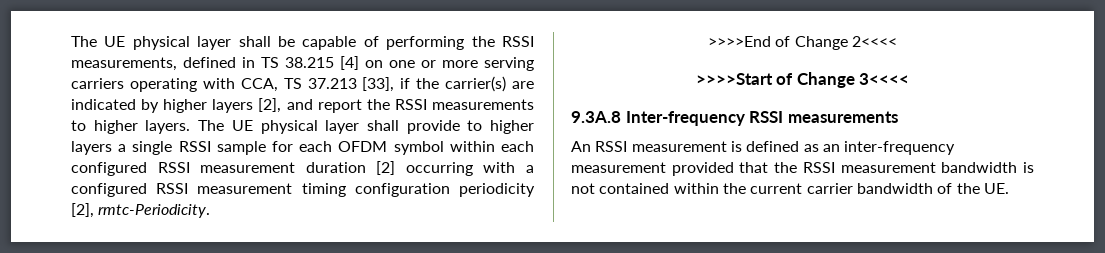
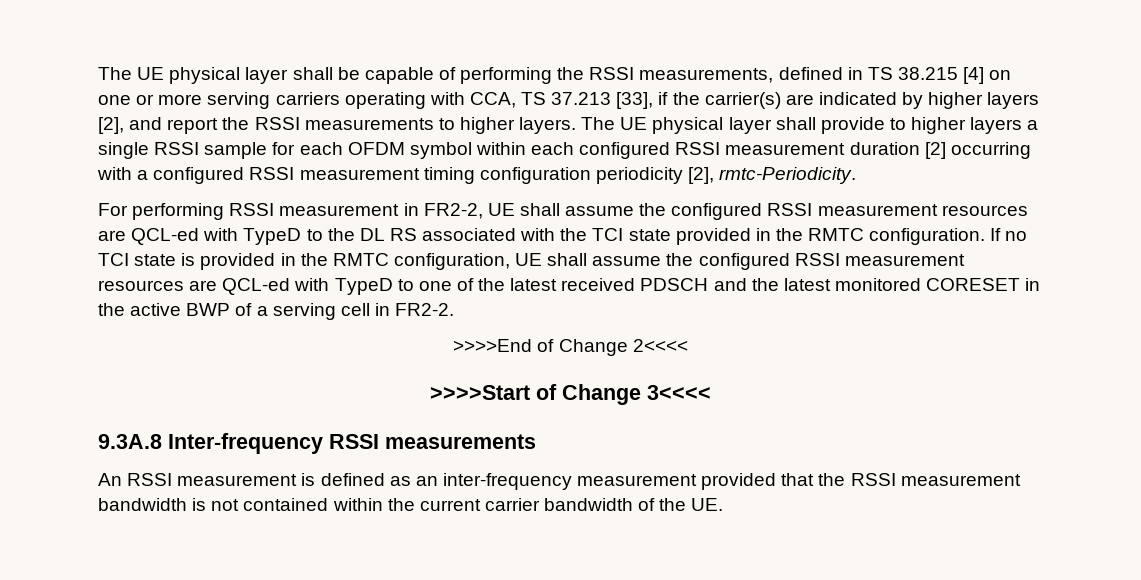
(211, 211) none -> [98,203,1028,220] [98,228,1028,245] [98,253,965,270] [98,278,1041,295] [98,303,455,320] // For performing RSSI measurement in FR2-2, UE shall assume the configured RSSI measurement resources are QCL-ed with TypeD to the DL RS associated with the TCI state provided in the RMTC configuration. If no TCI state is provided in the RMTC configuration, UE shall assume the configured RSSI measurement resources are QCL-ed with TypeD to one of the latest received PDSCH and the latest monitored CORESET in the active BWP of a serving cell in FR2-2.

